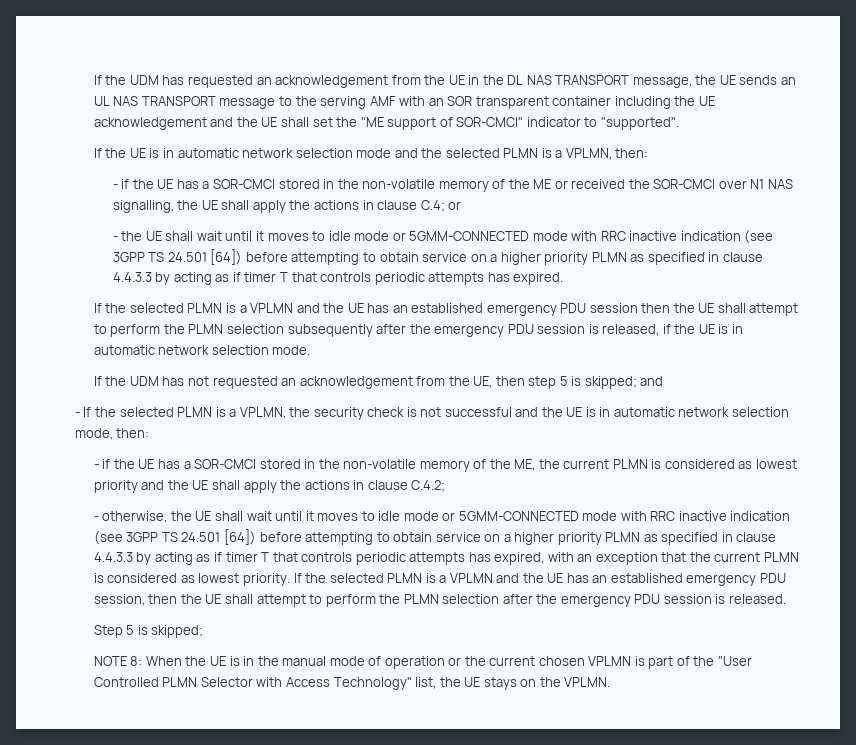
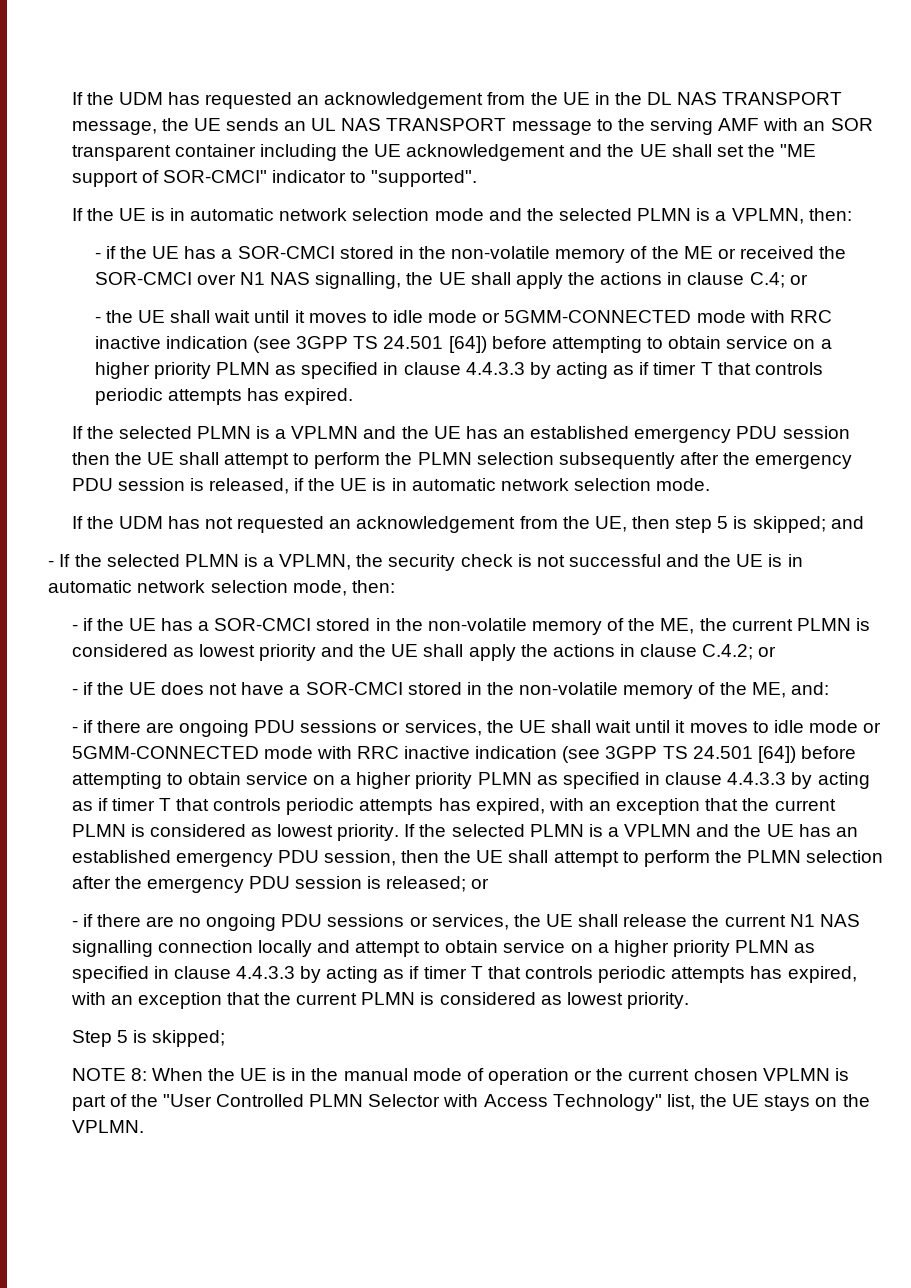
[93,511,168,523] // - otherwise, -> [758,646,777,657] [71,682,829,699] [71,720,482,737] or // - if the UE does not have a SOR-CMCI stored in the non-volatile memory of the ME, and: // - if there are ongoing PDU sessions or services,
[728,594,786,604] released. -> [386,876,490,892] [71,914,860,931] [71,940,816,957] [71,966,857,983] [70,992,689,1009] released; or // - if there are no ongoing PDU sessions or services, the UE shall release the current N1 NAS signalling connection locally and attempt to obtain service on a higher priority PLMN as specified in clause 4.4.3.3 by acting as if timer T that controls periodic attempts has expired, with an exception that the current PLMN is considered as lowest priority.

